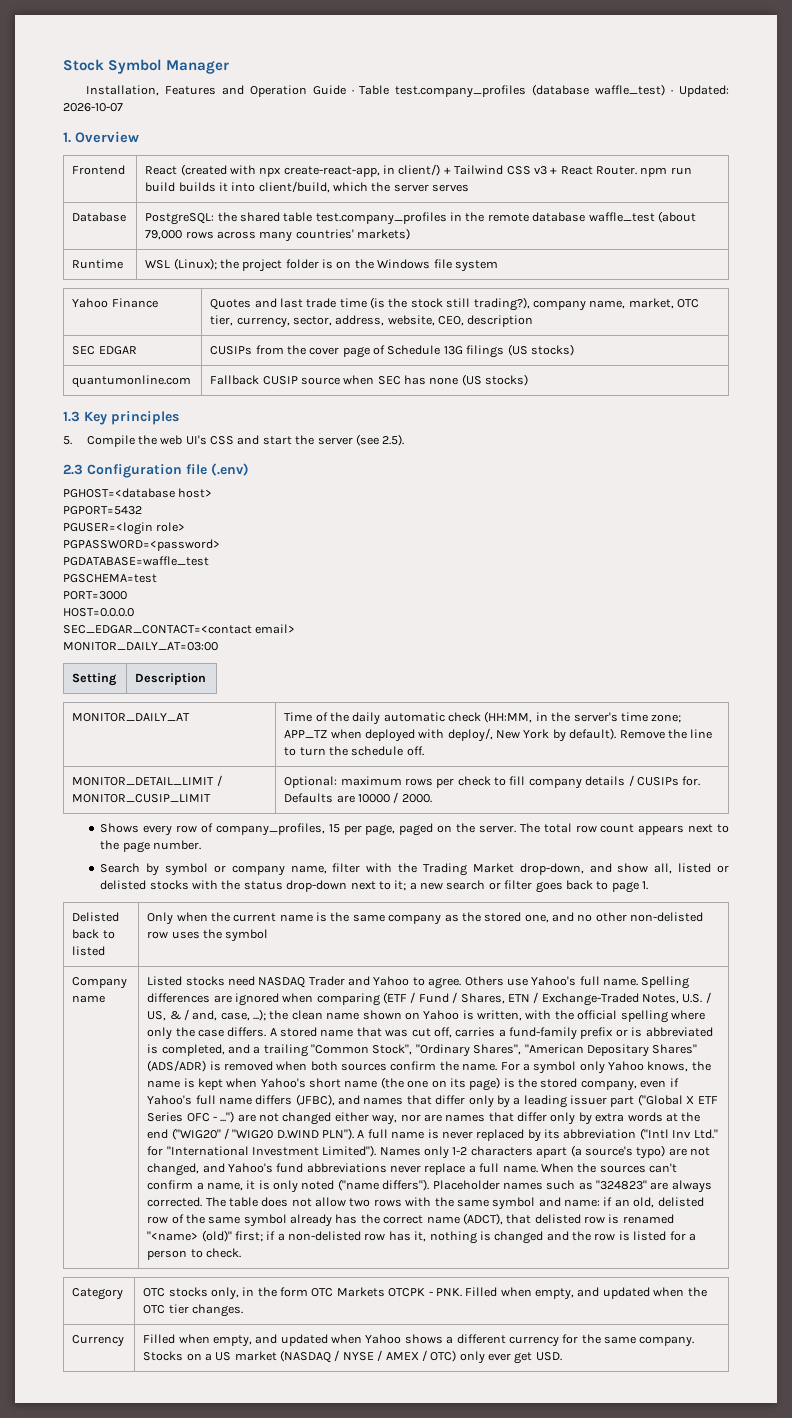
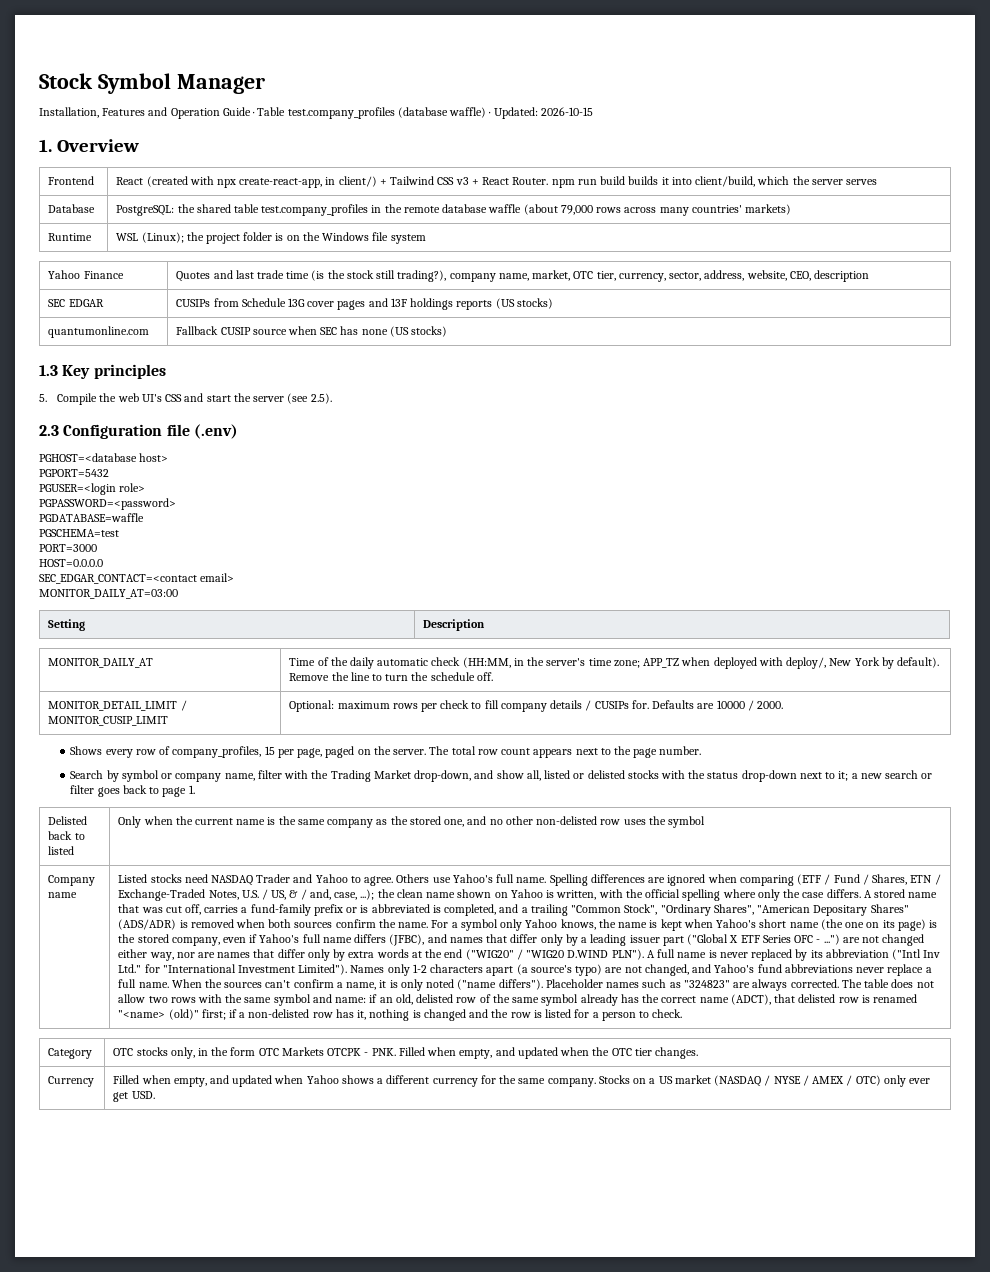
[595,84,666,96] waffle_test) -> [449,107,487,118] waffle)
[63,103,123,112] 2026-10-07 -> [540,107,593,116] 2026-10-15
[588,212,655,222] waffle_test -> [488,204,522,213] waffle
[286,345,505,358] the cover page of Schedule 13G filings -> [241,298,493,310] Schedule 13G cover pages and 13F holdings reports
[63,556,209,566] PGDATABASE=waffle_test -> [39,513,144,522] PGDATABASE=waffle

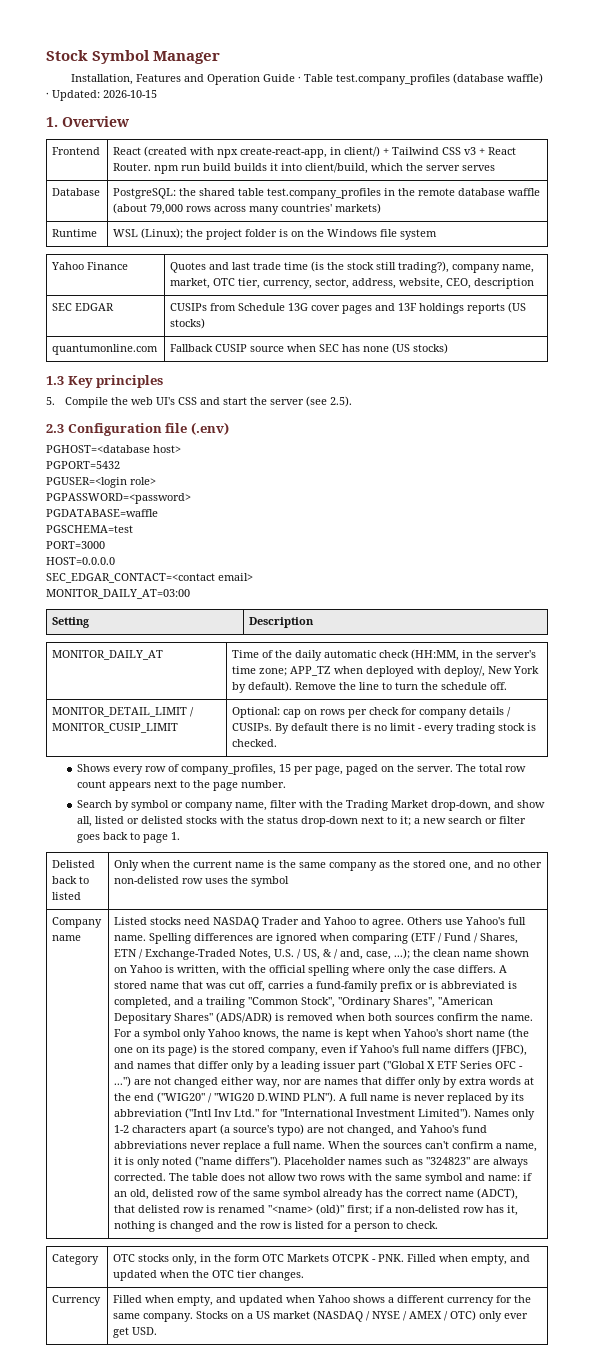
[337,701,390,709] maximum -> [283,709,318,718] cap on
[471,700,499,709] to fill -> [401,707,418,715] for
[594,700,784,711] CUSIPs for. Defaults are 10000 / 2000. -> [232,723,537,734] [232,739,278,747] CUSIPs. By default there is no limit - every trading stock is checked.

